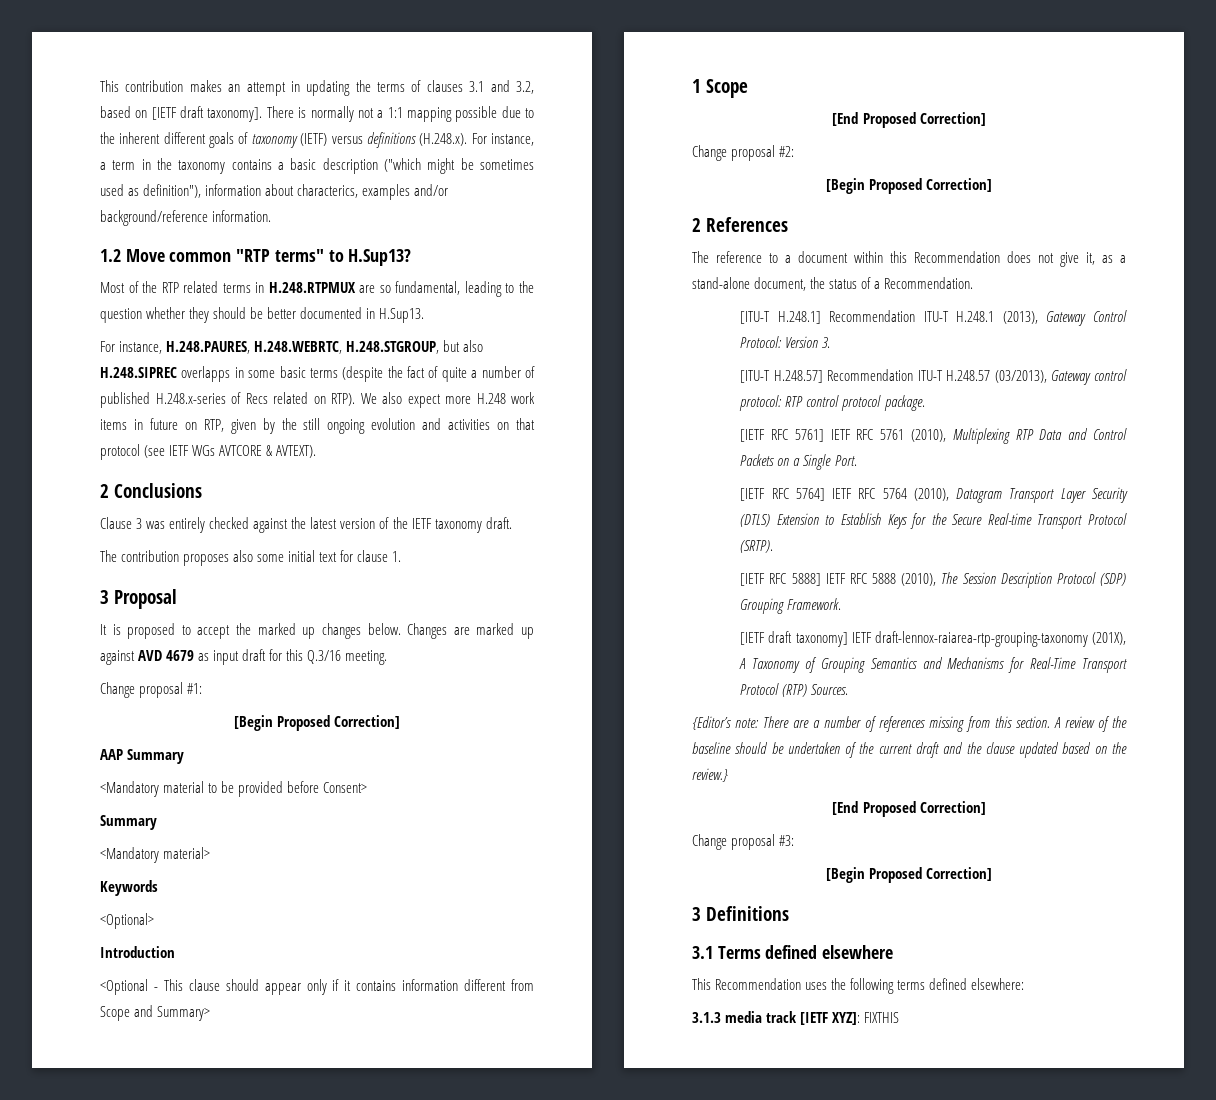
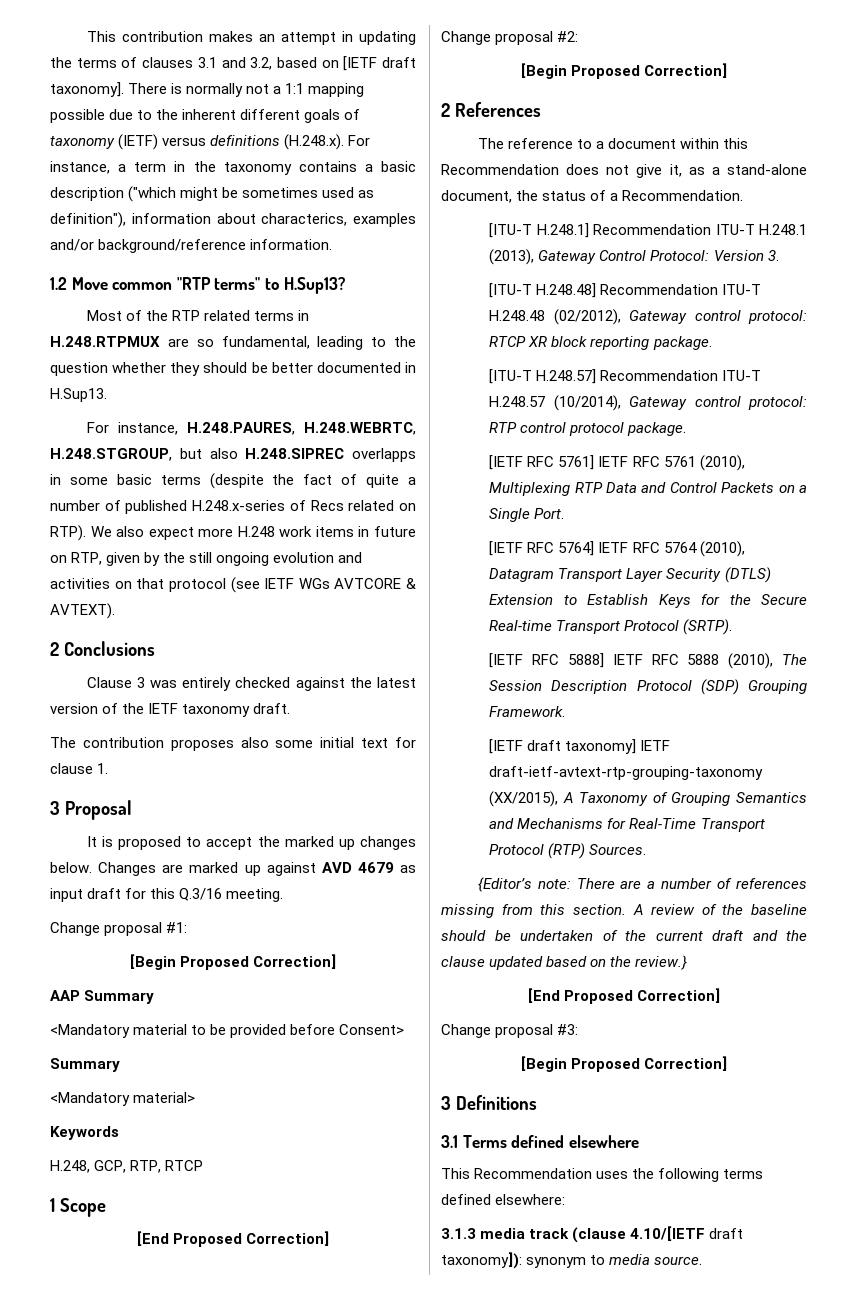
[100,913,154,929] [100,946,175,958] [100,979,534,995] [100,1005,211,1021] <Optional> // Introduction // <Optional - This clause should appear only if it contains information different from Scope and Summary> -> [50,1160,204,1173] H.248, GCP, RTP, RTCP
(831, 342) none -> [489,283,762,298] [489,309,807,325] [489,336,712,350] // [ITU-T H.248.48] Recommendation ITU-T H.248.48 (02/2012), Gateway control protocol: RTCP XR block reporting package.
[994,370,1047,383] (03/2013), -> [553,395,621,411] (10/2014),
[874,631,1126,647] draft-lennox-raiarea-rtp-grouping-taxonomy (201X), -> [489,766,764,780] [489,791,559,807] draft-ietf-avtext-rtp-grouping-taxonomy (XX/2015),
[800,1012,900,1025] [IETF XYZ]: FIXTHIS -> [572,1226,744,1243] [441,1252,703,1269] (clause 4.10/[IETF draft taxonomy]): synonym to media source.

